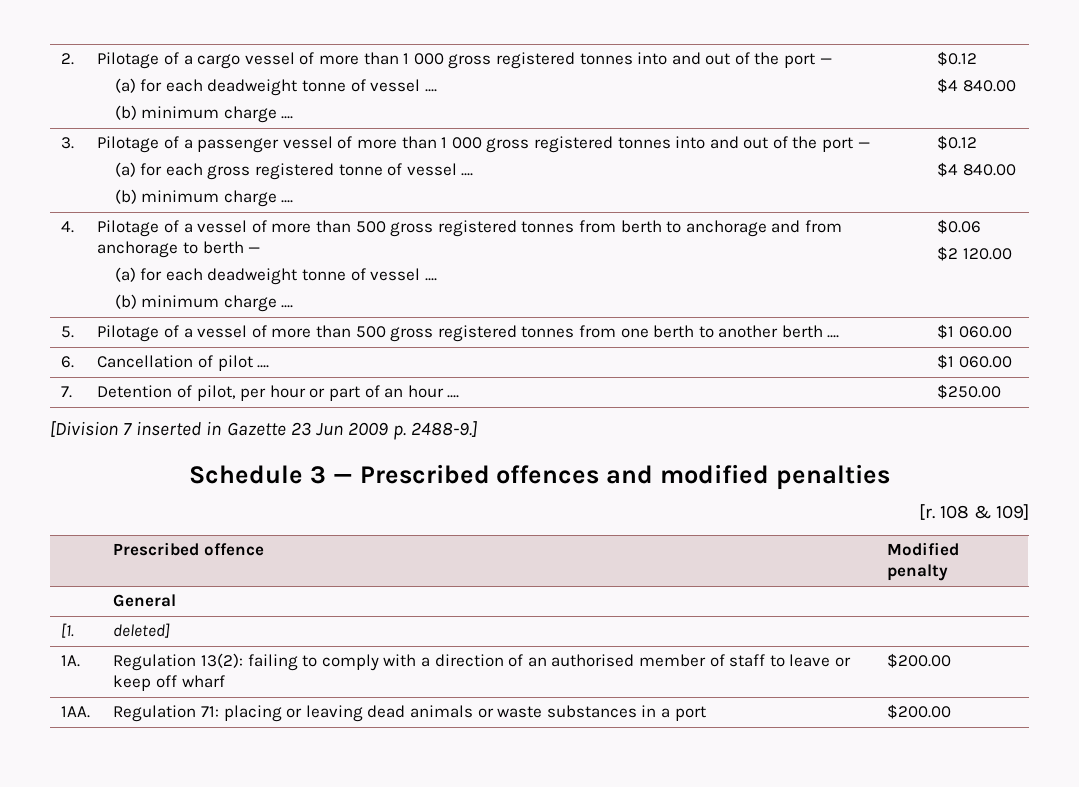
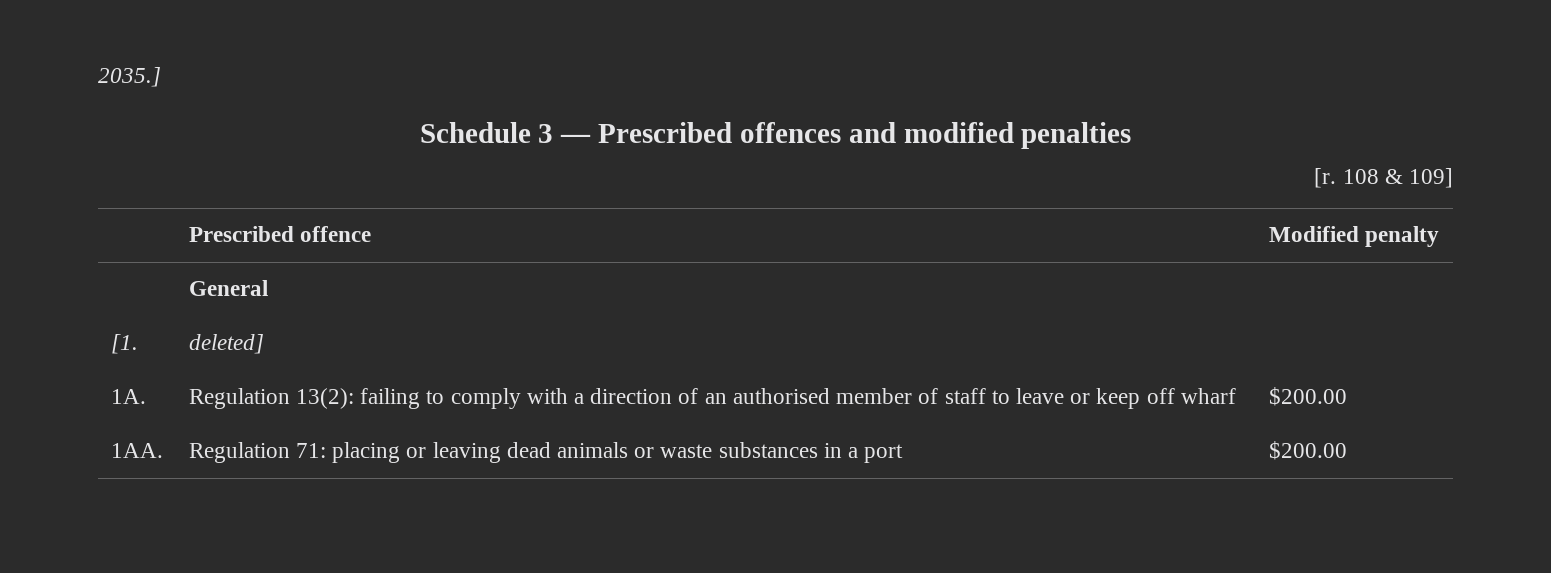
[61,53,75,65] [97,52,832,69] [114,78,437,96] [114,105,294,123] [937,51,978,66] [937,78,1017,93] [61,137,75,149] [97,136,870,153] [114,162,474,180] [114,189,294,207] [937,135,978,150] [937,162,1017,177] [61,221,75,233] [97,220,842,237] [97,241,261,258] [114,267,437,285] [114,294,294,312] [937,219,982,234] [937,246,1013,261] [61,326,75,338] [97,325,840,342] [937,324,1013,339] [61,356,75,368] [97,355,270,371] [937,354,1013,369] [61,386,73,398] [97,385,460,401] [937,384,1002,399] [50,421,478,440] 2. | Pilotage of a cargo vessel of more than 1 000 gross registered tonnes into and out of the port — // (a) for each deadweight tonne of vessel .... // (b) minimum charge .... | $0.12 // $4 840.00 // 3. | Pilotage of a passenger vessel of more than 1 000 gross registered tonnes into and out of the port — // (a) for each gross registered tonne of vessel .... // (b) minimum charge .... | $0.12 // $4 840.00 // 4. | Pilotage of a vessel of more than 500 gross registered tonnes from berth to anchorage and from anchorage to berth — // (a) for each deadweight tonne of vessel .... // (b) minimum charge .... | $0.06 // $2 120.00 // 5. | Pilotage of a vessel of more than 500 gross registered tonnes from one berth to another berth .... | $1 060.00 // 6. | Cancellation of pilot .... | $1 060.00 // 7. | Detention of pilot, per hour or part of an hour .... | $250.00 // [Division 7 inserted in Gazette 23 Jun 2009 p. 2488-9.] -> [98,67,161,87] 2035.]

